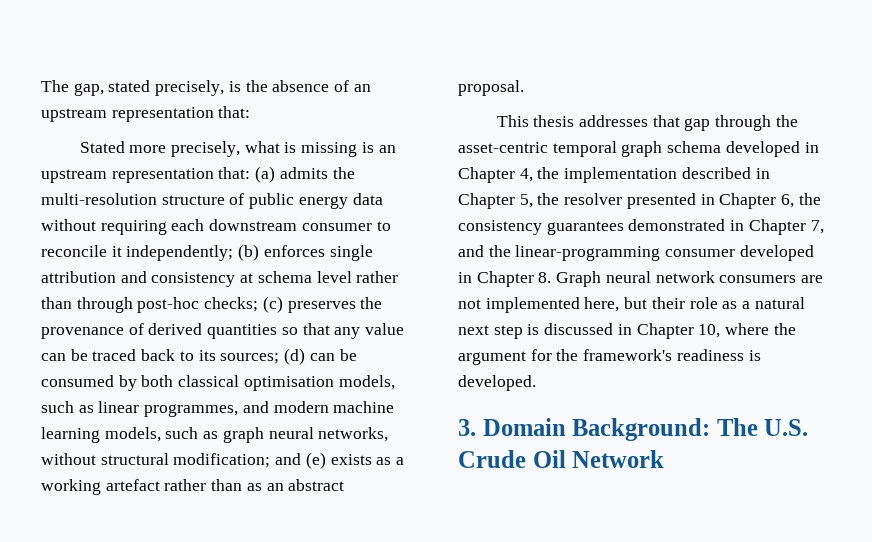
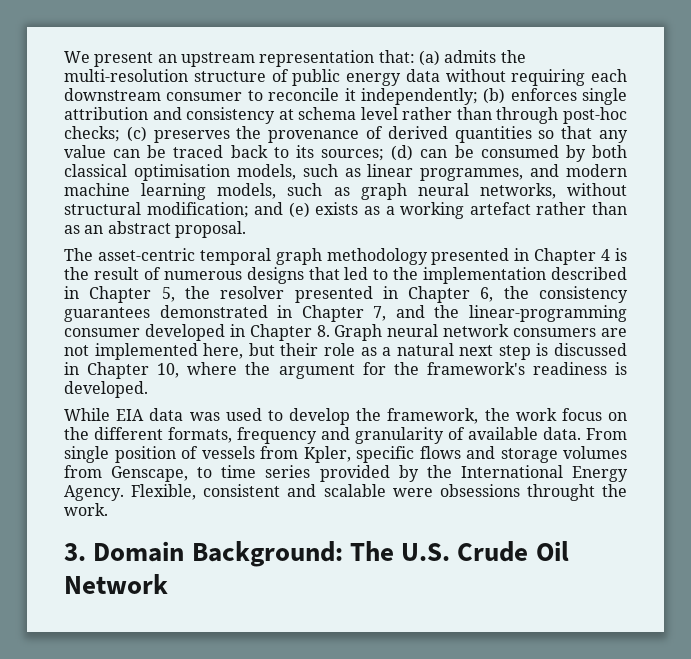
[41,80,371,96] [41,106,251,122] [79,141,374,157] The gap, stated precisely, is the absence of an upstream representation that: // Stated more precisely, what is missing is -> [64,51,154,67] We present
[496,115,798,131] [458,141,819,157] [458,167,533,183] This thesis addresses that gap through the asset-centric temporal graph schema developed in Chapter 4, -> [64,248,628,265] [64,267,389,284] The asset-centric temporal graph methodology presented in Chapter 4 is the result of numerous designs that led to
(536, 383) none -> [64,408,627,425] [64,427,627,444] [64,446,627,463] [64,465,628,482] [64,484,627,501] [64,503,108,516] // While EIA data was used to develop the framework, the work focus on the different formats, frequency and granularity of available data. From single position of vessels from Kpler, specific flows and storage volumes from Genscape, to time series provided by the International Energy Agency. Flexible, consistent and scalable were obsessions throught the work.

